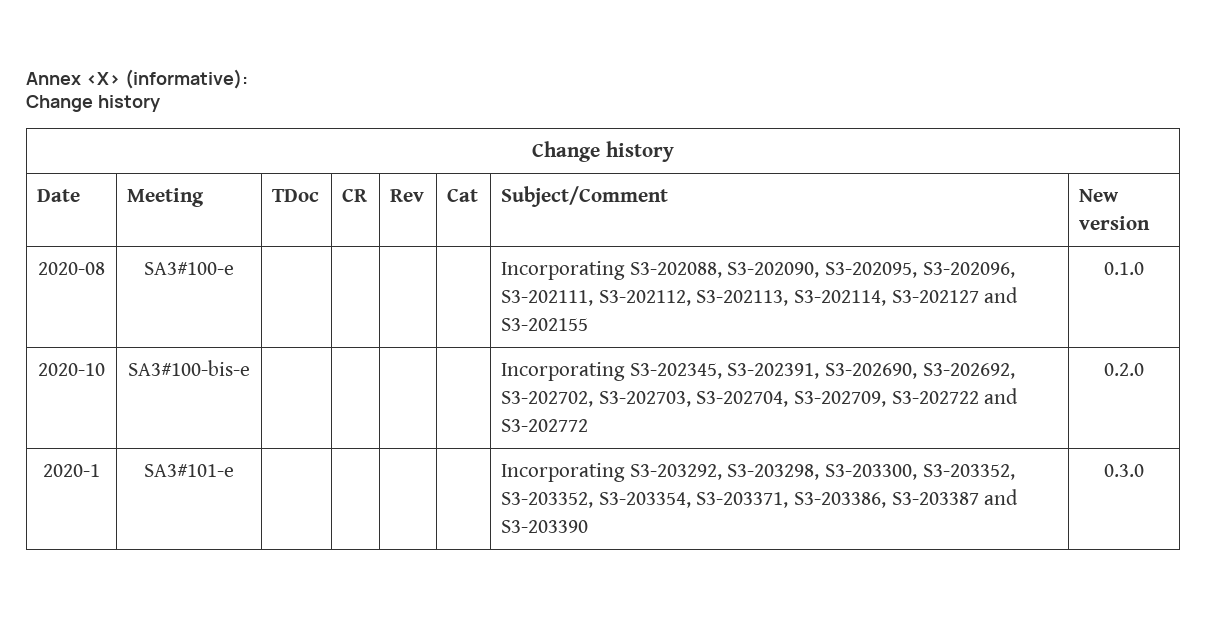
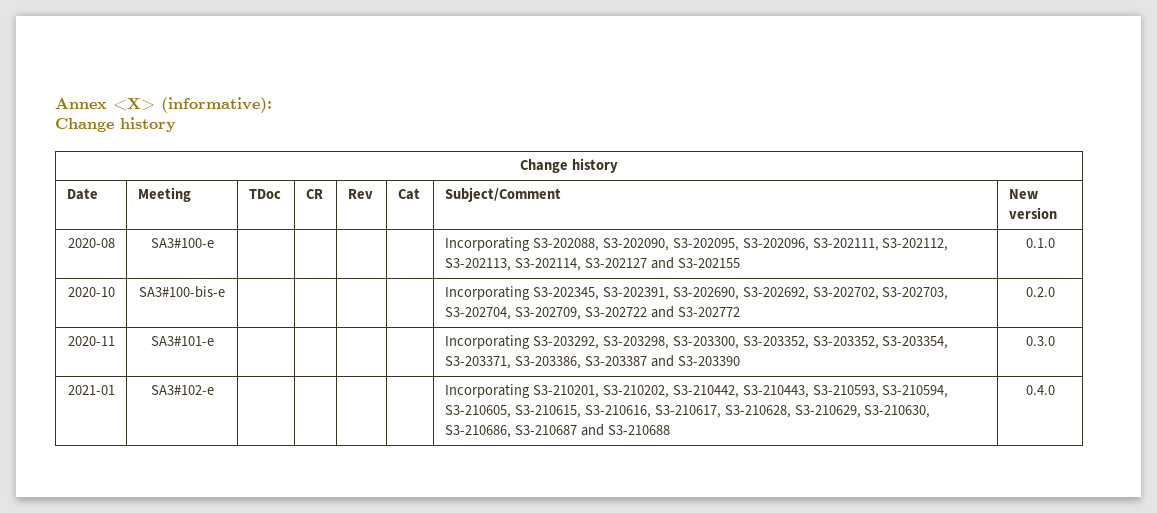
[43,464,100,477] 2020-1 -> [67,336,115,346] 2020-11
(1144, 470) none -> [67,385,115,395] [150,385,214,395] [444,384,949,398] [444,405,931,418] [444,424,670,438] [1025,385,1055,395] // 2021-01 | SA3#102-e | | | | | Incorporating S3-210201, S3-210202, S3-210442, S3-210443, S3-210593, S3-210594, S3-210605, S3-210615, S3-210616, S3-210617, S3-210628, S3-210629, S3-210630, S3-210686, S3-210687 and S3-210688 | 0.4.0

